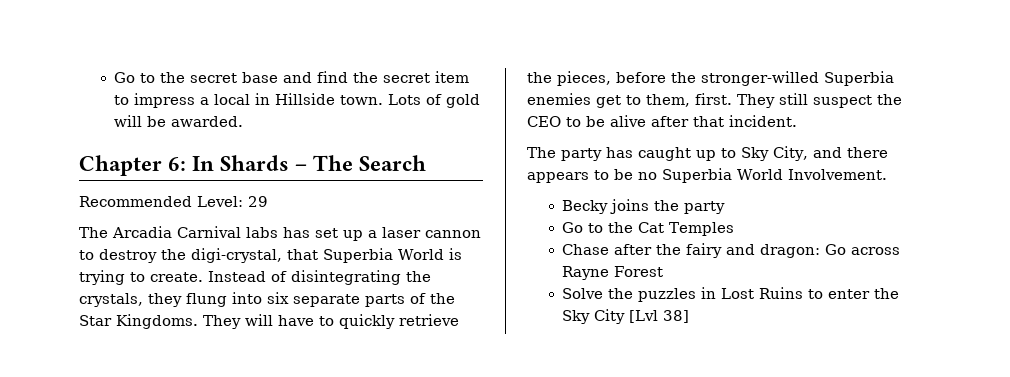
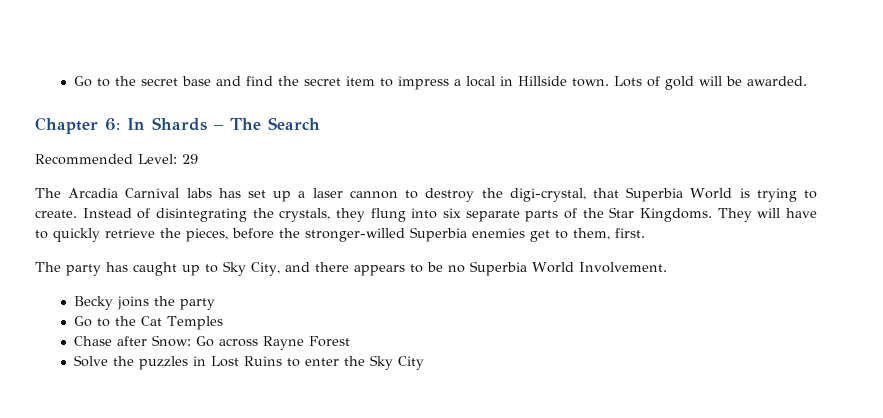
[737,93,902,108] [527,115,797,127] They still suspect the CEO to be alive after that incident. -> (645, 233) none
[656,243,821,258] the fairy and dragon: -> [151,335,191,347] Snow:
[629,310,690,323] [Lvl 38] -> (424, 363) none

